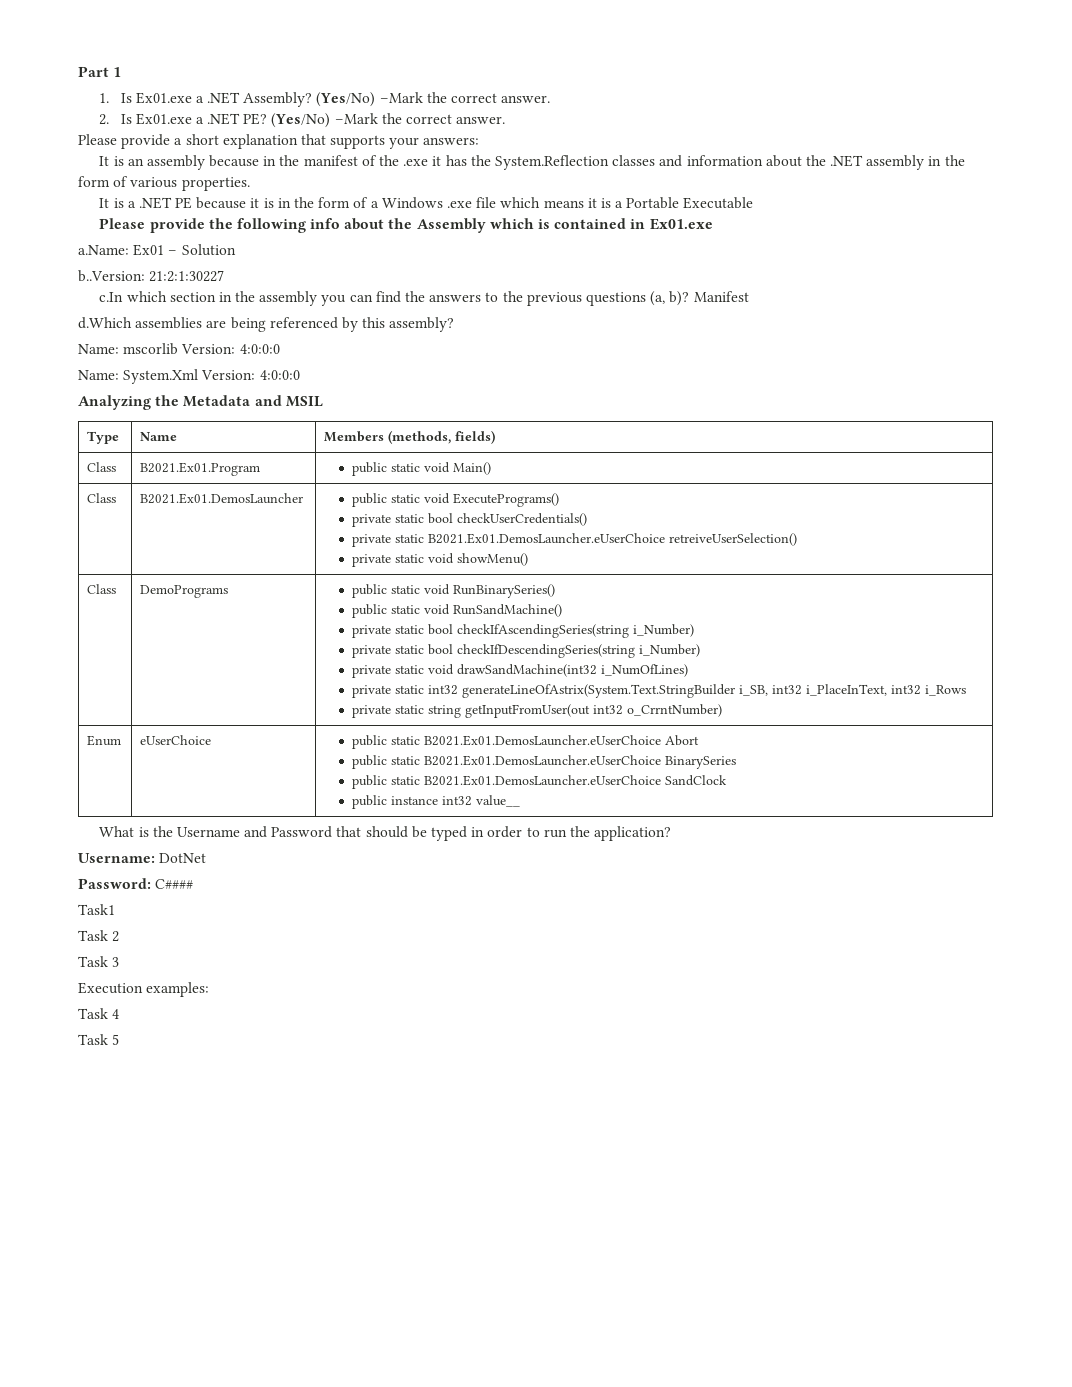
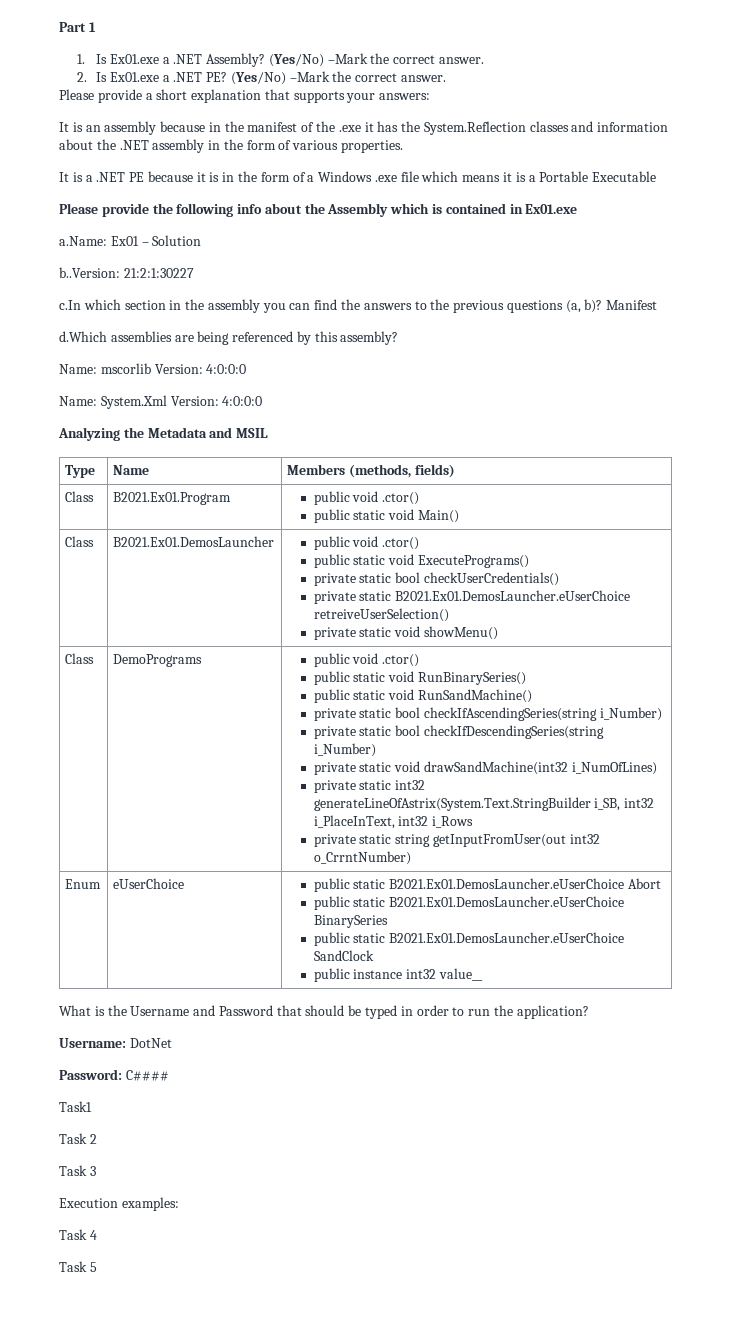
(387, 469) none -> [352,491,420,505] [313,509,350,523] void .ctor() // public
(387, 500) none -> [352,536,420,550] [313,554,350,568] void .ctor() // public
(387, 591) none -> [352,653,420,667] [313,671,350,685] void .ctor() // public

